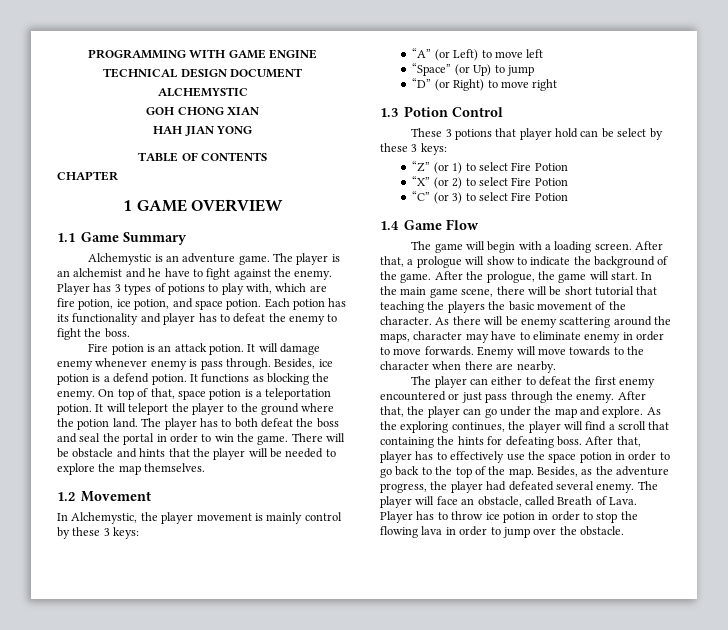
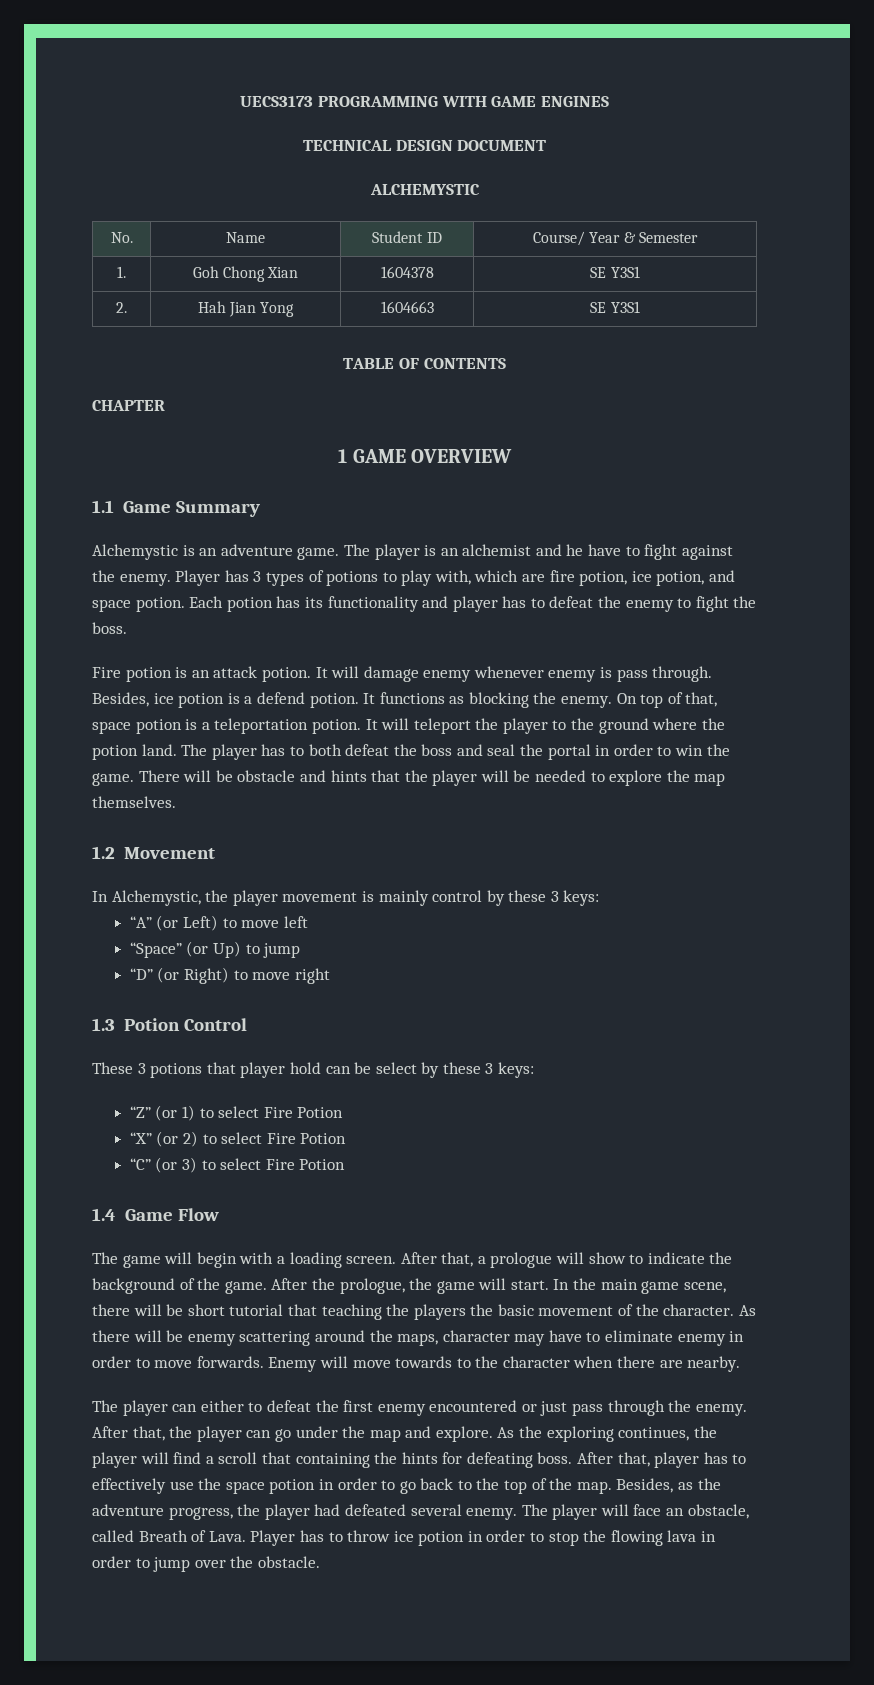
(87, 54) none -> [240,96,314,107] UECS3173
[269,49,318,59] ENGINE -> [540,96,609,107] ENGINES
[146,107,259,115] [153,126,252,136] // GOH CHONG XIAN // HAH JIAN YONG -> [110,232,133,243] [226,232,265,243] [372,231,442,243] [533,231,698,246] [117,266,126,278] [192,266,299,282] [380,266,434,278] [590,266,640,278] [116,302,127,313] [197,301,295,317] [380,301,434,313] [590,301,640,313] // No. | Name | Student ID | Course/ Year & Semester // 1. | Goh Chong Xian | 1604378 | SE Y3S1 // 2. | Hah Jian Yong | 1604663 | SE Y3S1

